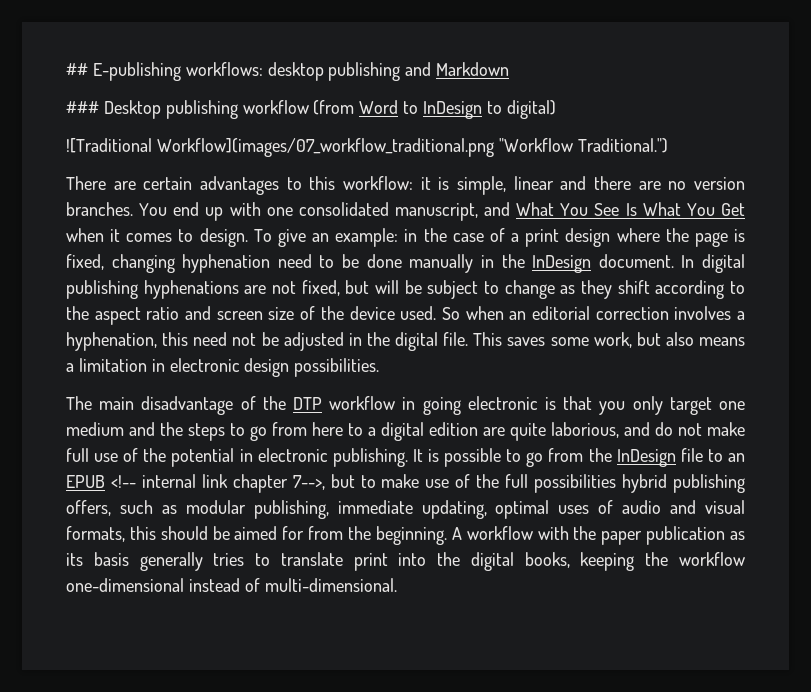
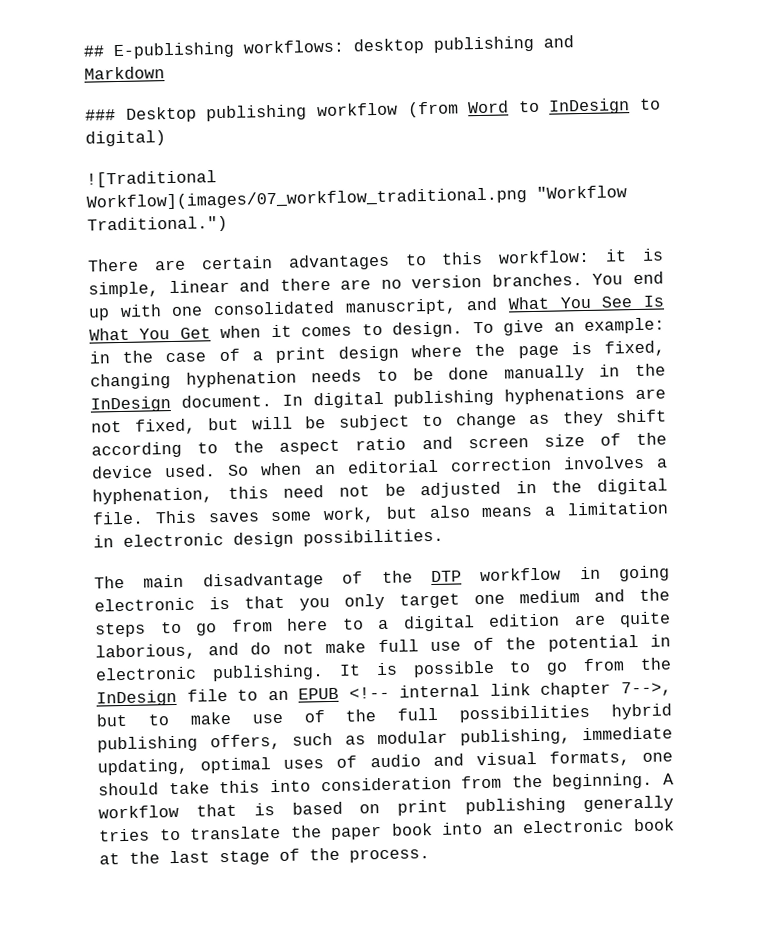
[277,254,312,268] need -> [311,369,363,383] needs
[129,526,305,540] this should be aimed for -> [642,752,673,762] [98,776,452,796] one should take this into consideration
[537,526,746,545] [66,552,745,571] [66,578,397,592] with the paper publication as its basis generally tries to translate print into the digital books, keeping the workflow one-dimensional instead of multi-dimensional. -> [195,795,674,817] [99,818,675,842] [99,847,430,866] that is based on print publishing generally tries to translate the paper book into an electronic book at the last stage of the process.

